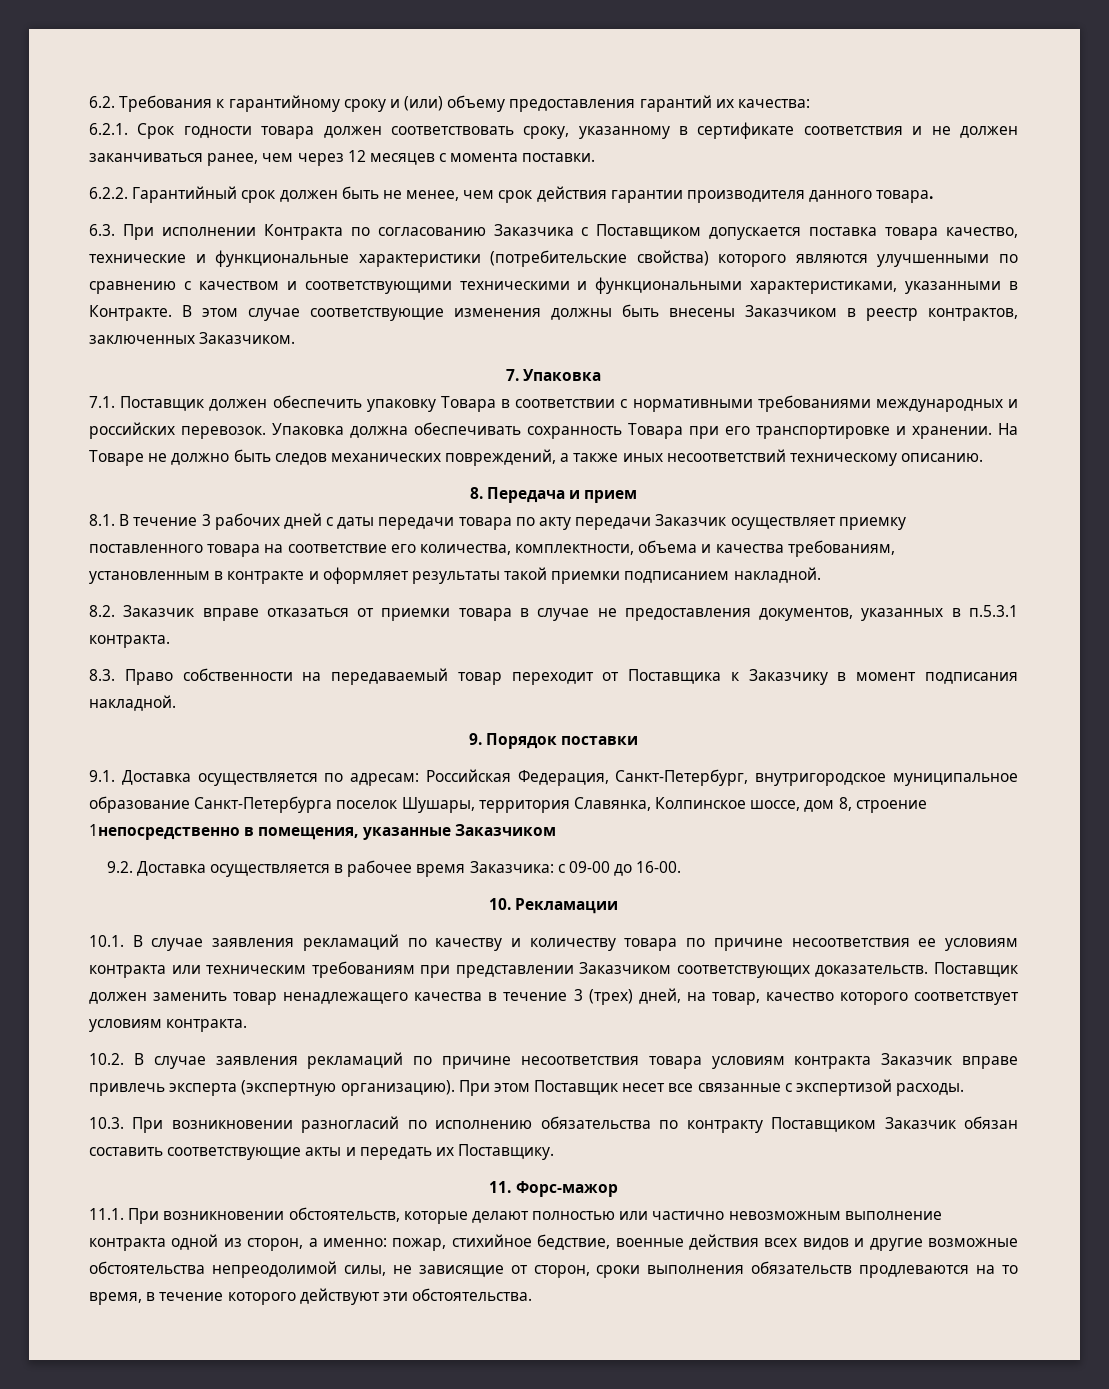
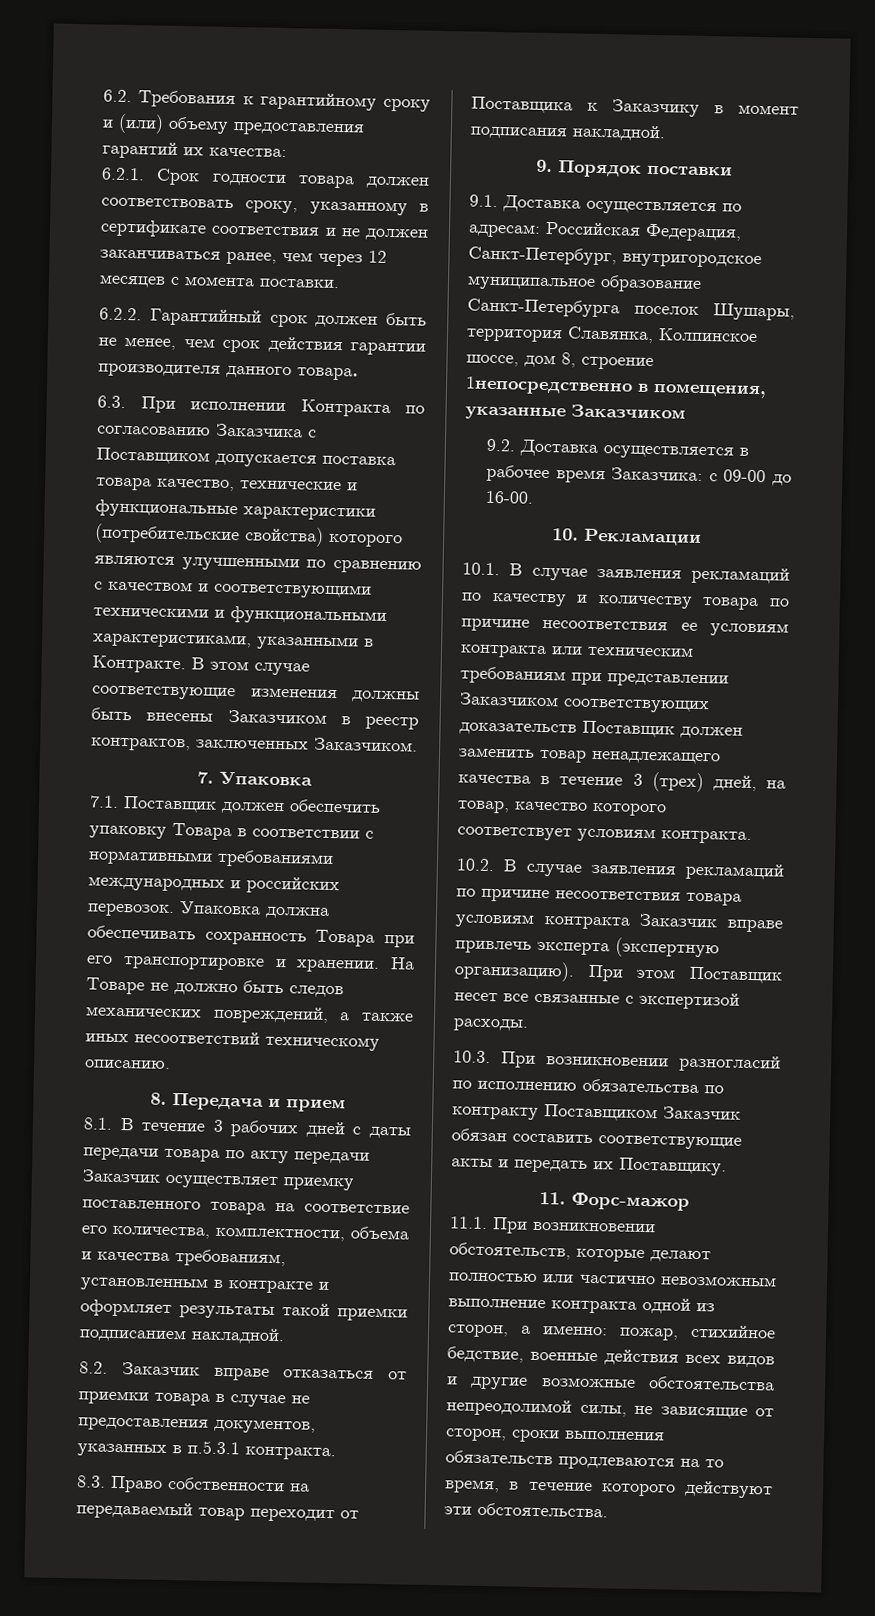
[815,965,929,977] доказательств. -> [459,722,577,736] доказательств

